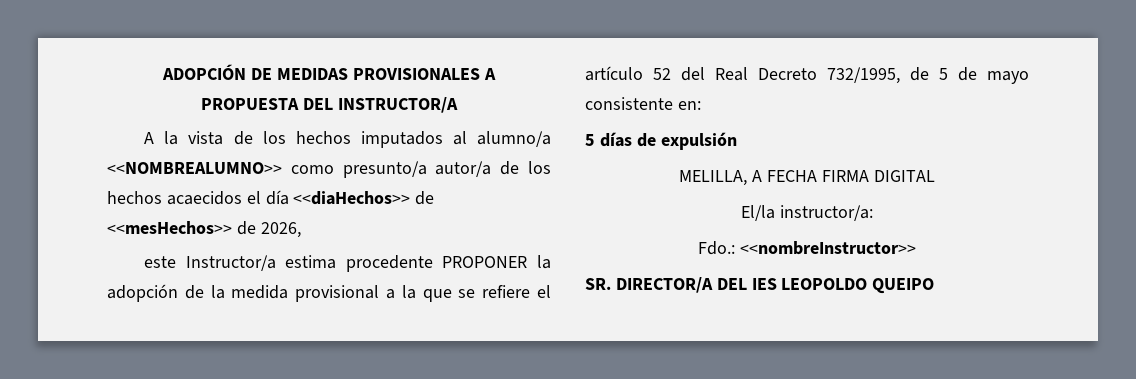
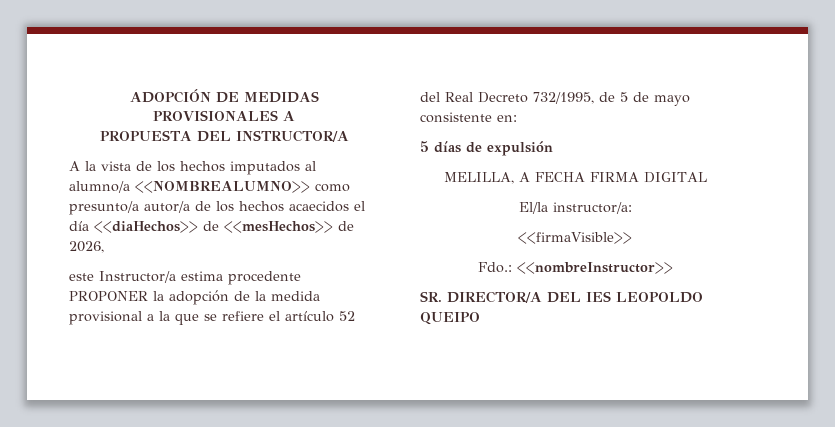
(873, 213) none -> [518,232,632,244] // <<firmaVisible>>

